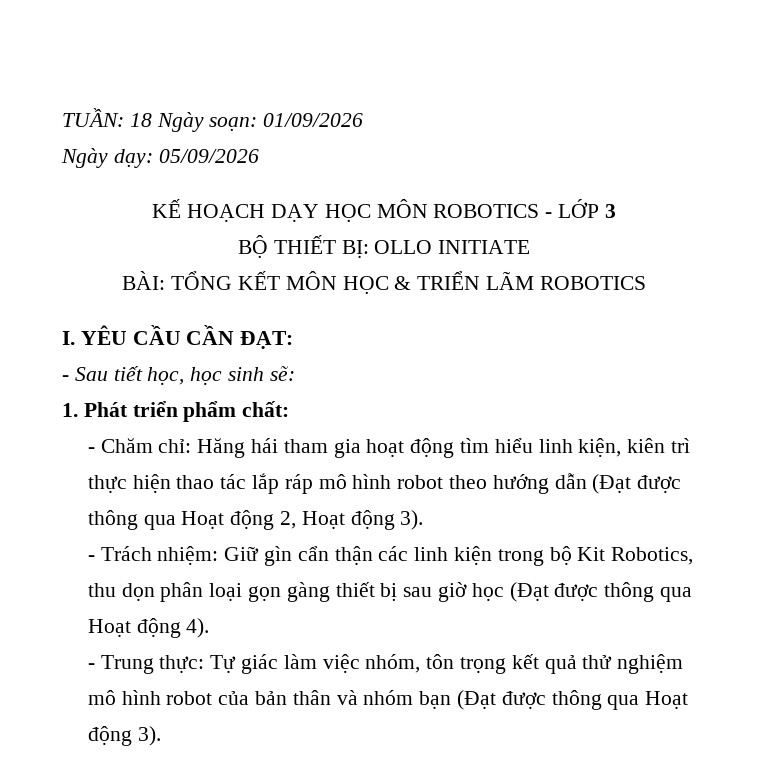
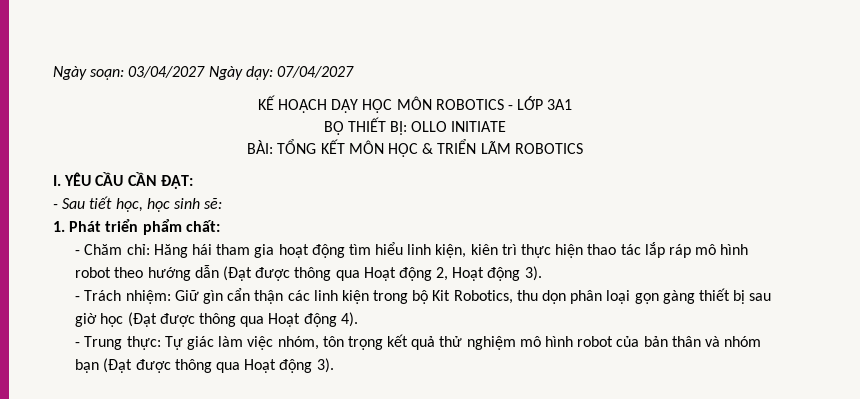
[62,108,152,127] TUẦN: 18 -> (53, 73) none
[263,113,364,127] 01/09/2026 // -> [128,66,206,78] 03/04/2027
[158,149,259,163] 05/09/2026 -> [276,66,354,78] 07/04/2027
[604,204,616,218] 3 -> [547,99,573,110] 3A1

